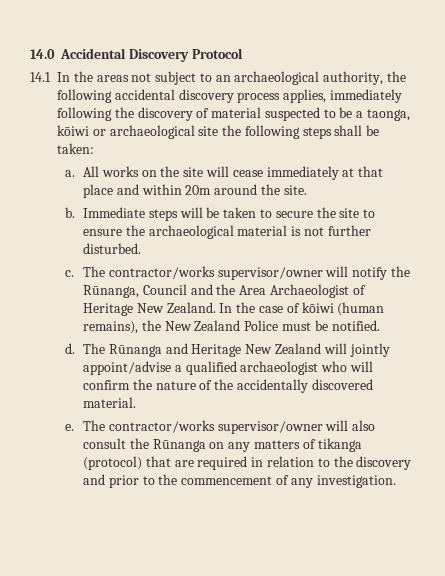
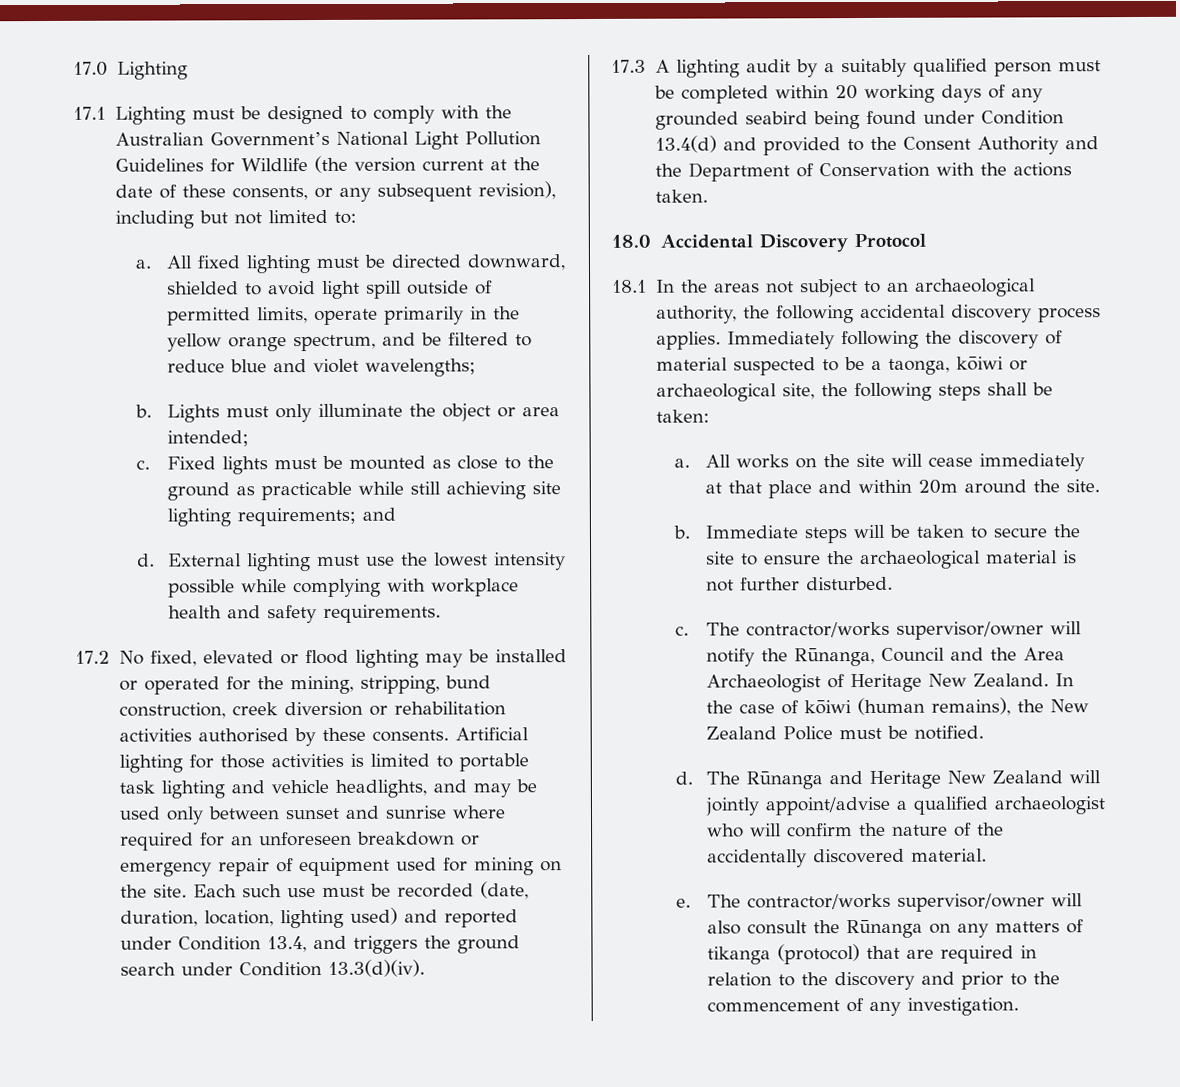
[30,49,55,59] 14.0 -> [73,61,188,80] [73,105,512,125] [114,131,541,150] [114,155,540,174] [114,181,556,202] [114,209,357,229] [135,254,566,274] [167,280,494,299] [167,306,521,326] [167,332,533,352] [167,358,477,377] [135,403,561,423] [167,430,250,447] [136,455,555,475] [167,481,562,501] [167,507,397,527] [137,552,567,572] [168,578,520,598] [168,604,442,624] [75,649,567,668] [118,675,491,695] [118,701,506,719] [118,727,529,747] [118,753,529,773] [118,779,537,799] [118,805,506,825] [119,831,480,851] [119,857,562,877] [119,881,529,900] [119,907,518,929] [119,935,520,954] [119,959,425,977] [611,58,1101,78] [653,84,1043,104] [654,110,1064,130] [654,135,1099,156] [654,162,1072,182] [654,189,708,203] [611,234,651,248] 17.0 Lighting // 17.1 Lighting must be designed to comply with the Australian Government’s National Light Pollution Guidelines for Wildlife (the version current at the date of these consents, or any subsequent revision), including but not limited to: // a. All fixed lighting must be directed downward, shielded to avoid light spill outside of permitted limits, operate primarily in the yellow orange spectrum, and be filtered to reduce blue and violet wavelengths; // b. Lights must only illuminate the object or area intended; // c. Fixed lights must be mounted as close to the ground as practicable while still achieving site lighting requirements; and // d. External lighting must use the lowest intensity possible while complying with workplace health and safety requirements. // 17.2 No fixed, elevated or flood lighting may be installed or operated for the mining, stripping, bund construction, creek diversion or rehabilitation activities authorised by these consents. Artificial lighting for those activities is limited to portable task lighting and vehicle headlights, and may be used only between sunset and sunrise where required for an unforeseen breakdown or emergency repair of equipment used for mining on the site. Each such use must be recorded (date, duration, location, lighting used) and reported under Condition 13.4, and triggers the ground search under Condition 13.3(d)(iv). // 17.3 A lighting audit by a suitably qualified person must be completed within 20 working days of any grounded seabird being found under Condition 13.4(d) and provided to the Consent Authority and the Department of Conservation with the actions taken. // 18.0
[30,72,51,82] 14.1 -> [612,279,647,293] 18.1
[283,89,402,103] applies, immediately -> [655,331,835,350] applies. Immediately
[198,126,219,136] site -> [781,383,815,400] site,

